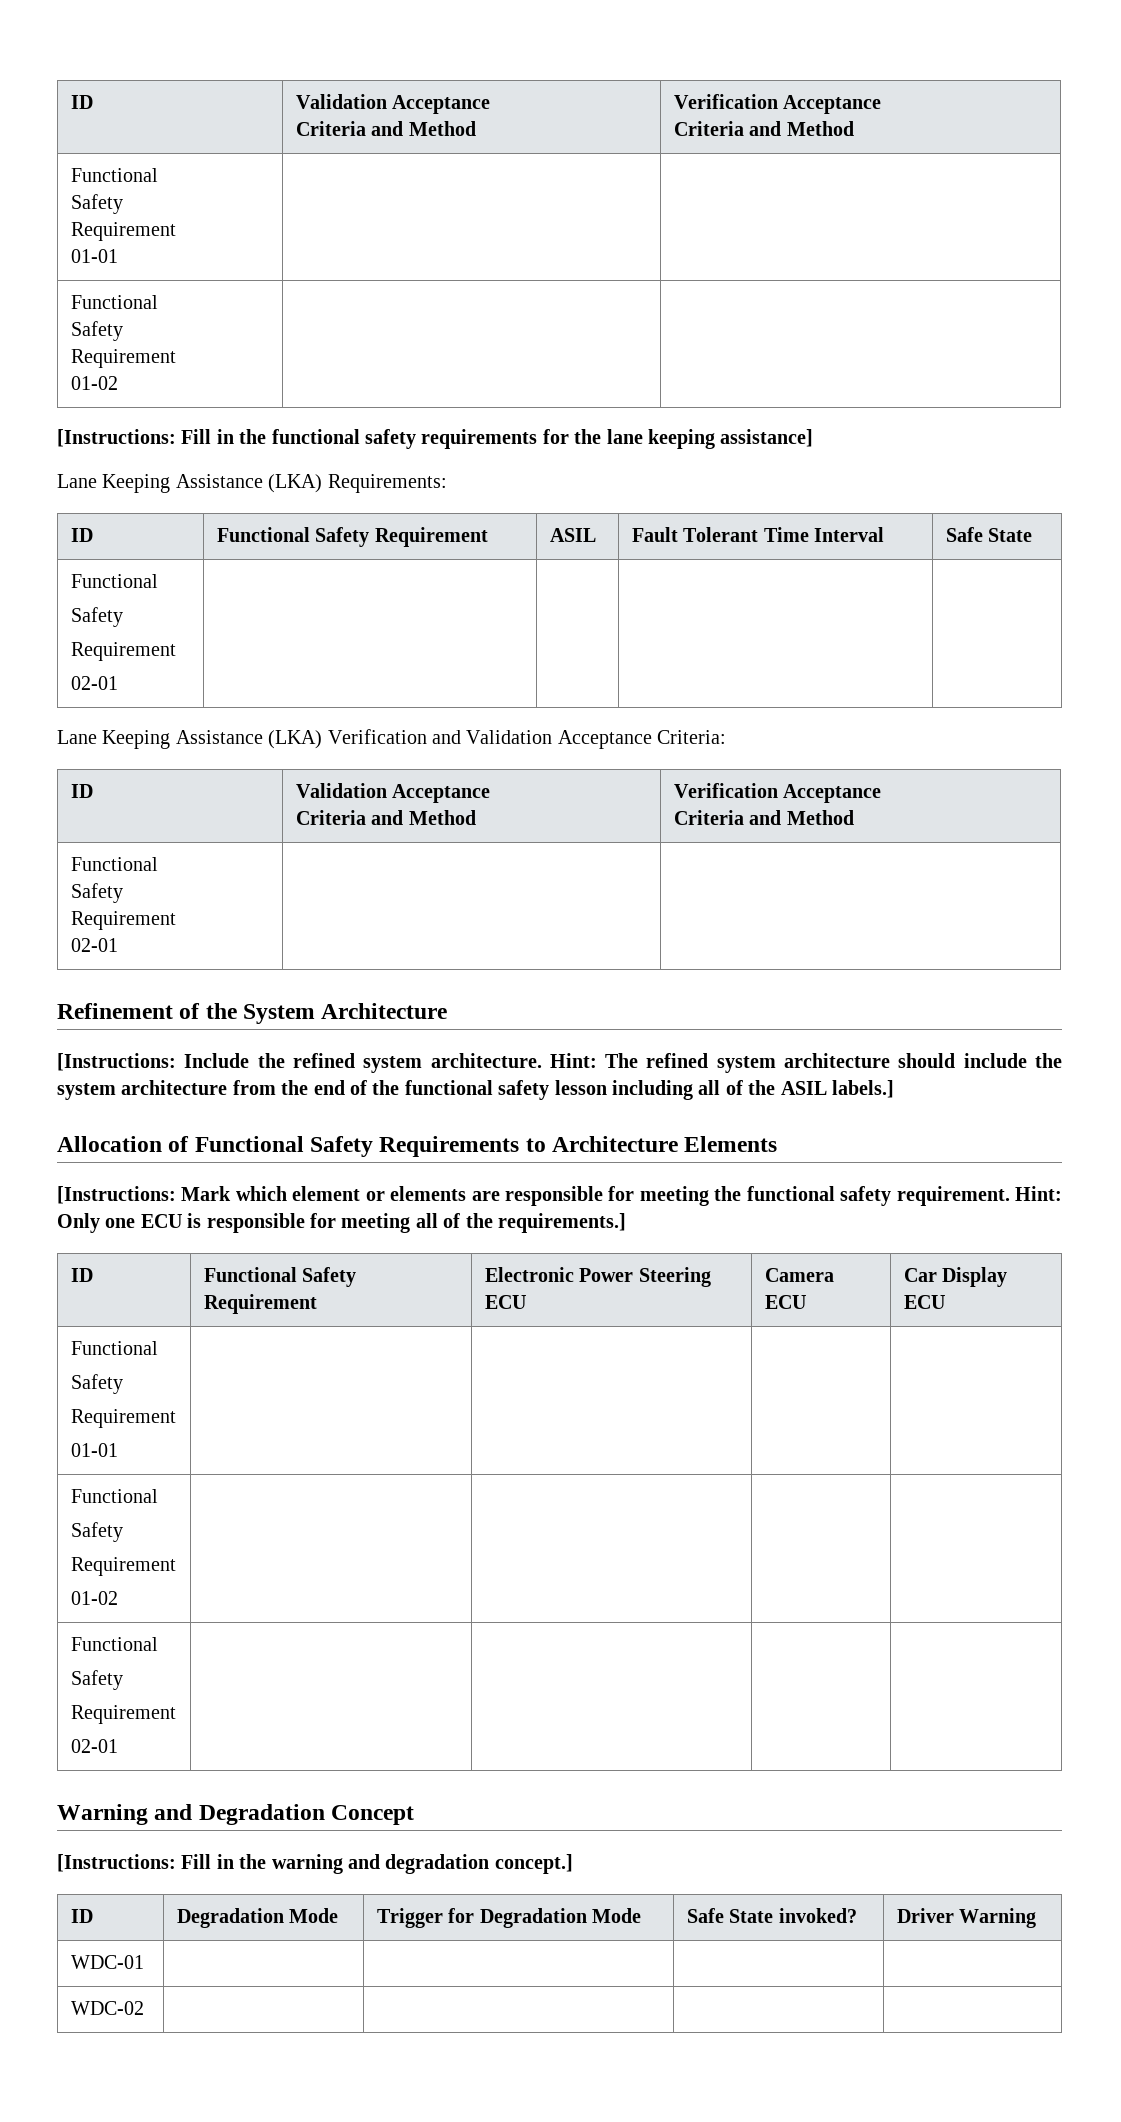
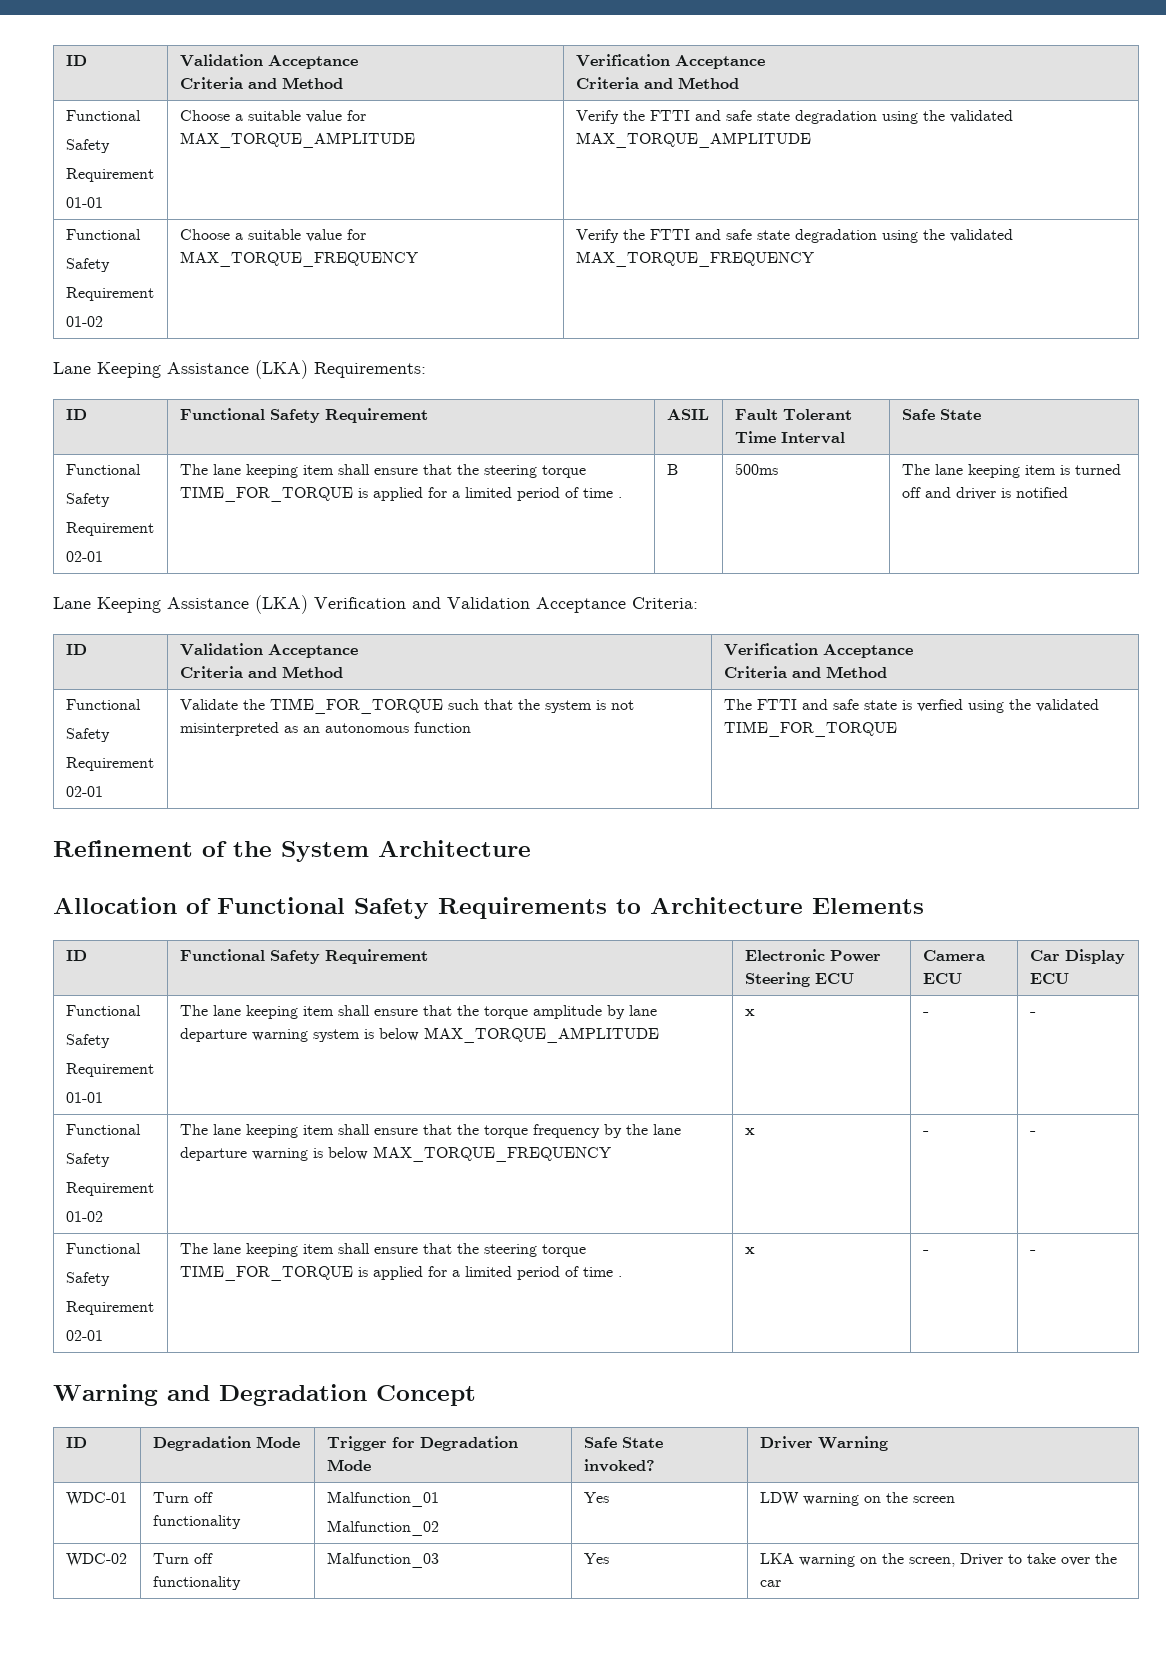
[70,295,158,309] [70,321,123,341] [70,349,176,368] [70,376,118,390] [57,429,814,449] | // Functional // Safety // Requirement // 01-02 | | // [Instructions: Fill in the functional safety requirements for the lane keeping assistance] -> [179,110,366,123] [179,132,415,148] [575,110,1013,124] [575,132,811,148] [65,229,141,240] [65,258,110,272] [65,287,154,301] [65,316,103,327] [179,229,366,242] [179,251,418,267] [575,229,1013,243] [575,251,814,267] Choose a suitable value for MAX_TORQUE_AMPLITUDE | Verify the FTTI and safe state degradation using the validated MAX_TORQUE_AMPLITUDE // Functional // Safety // Requirement // 01-02 | Choose a suitable value for MAX_TORQUE_FREQUENCY | Verify the FTTI and safe state degradation using the validated MAX_TORQUE_FREQUENCY
(118, 683) | | | -> [179,464,586,478] [179,486,622,502] [666,464,678,475] [734,463,778,475] [901,464,1121,478] [901,487,1068,500] The lane keeping item shall ensure that the steering torque TIME_FOR_TORQUE is applied for a limited period of time . | B | 500ms | The lane keeping item is turned off and driver is notified
(118, 945) | -> [179,698,634,714] [179,722,471,736] [723,699,1099,713] [723,721,897,737] Validate the TIME_FOR_TORQUE such that the system is not misinterpreted as an autonomous function | The FTTI and safe state is verfied using the validated TIME_FOR_TORQUE
[57,1053,1062,1073] [57,1080,894,1100] // [Instructions: Include the refined system architecture. Hint: The refined system architecture should include the system architecture from the end of the functional safety lesson including all of the ASIL labels.] -> (531, 848) none
[57,1186,1062,1206] [57,1213,626,1233] // [Instructions: Mark which element or elements are responsible for meeting the functional safety requirement. Hint: Only one ECU is responsible for meeting all of the requirements.] -> (924, 906) none
[70,1489,158,1503] [70,1522,123,1542] [70,1557,176,1576] [70,1591,118,1605] [70,1637,158,1651] [70,1670,123,1690] [70,1705,176,1724] [70,1739,118,1753] [57,1804,415,1825] [57,1854,573,1874] | | | // Functional // Safety // Requirement // 01-02 | | | | // Functional // Safety // Requirement // 02-01 | | | | // Warning and Degradation Concept // [Instructions: Fill in the warning and degradation concept.] -> [179,1005,657,1019] [179,1027,659,1043] [744,1009,755,1016] [922,1012,929,1016] [1029,1012,1036,1016] [65,1124,141,1135] [65,1153,110,1167] [65,1182,154,1196] [65,1211,103,1222] [179,1124,681,1138] [179,1146,611,1162] [744,1128,755,1135] [922,1131,929,1135] [1029,1131,1036,1135] [65,1243,141,1254] [65,1272,110,1286] [65,1301,154,1315] [65,1330,103,1341] [179,1243,586,1257] [179,1265,622,1281] [744,1247,755,1254] [922,1250,929,1254] [1029,1250,1036,1254] [53,1384,476,1406] The lane keeping item shall ensure that the torque amplitude by lane departure warning system is below MAX_TORQUE_AMPLITUDE | x | - | - // Functional // Safety // Requirement // 01-02 | The lane keeping item shall ensure that the torque frequency by the lane departure warning is below MAX_TORQUE_FREQUENCY | x | - | - // Functional // Safety // Requirement // 02-01 | The lane keeping item shall ensure that the steering torque TIME_FOR_TORQUE is applied for a limited period of time . | x | - | - // Warning and Degradation Concept
[70,2001,144,2015] | | | // WDC-02 | | | | -> [152,1492,213,1503] [152,1515,241,1529] [326,1491,439,1507] [326,1520,439,1536] [583,1492,609,1503] [759,1492,955,1506] [65,1553,127,1567] [152,1553,213,1564] [152,1576,241,1590] [326,1552,439,1568] [583,1553,609,1564] [759,1553,1117,1567] [759,1580,781,1587] Turn off functionality | Malfunction_01 // Malfunction_02 | Yes | LDW warning on the screen // WDC-02 | Turn off functionality | Malfunction_03 | Yes | LKA warning on the screen, Driver to take over the car

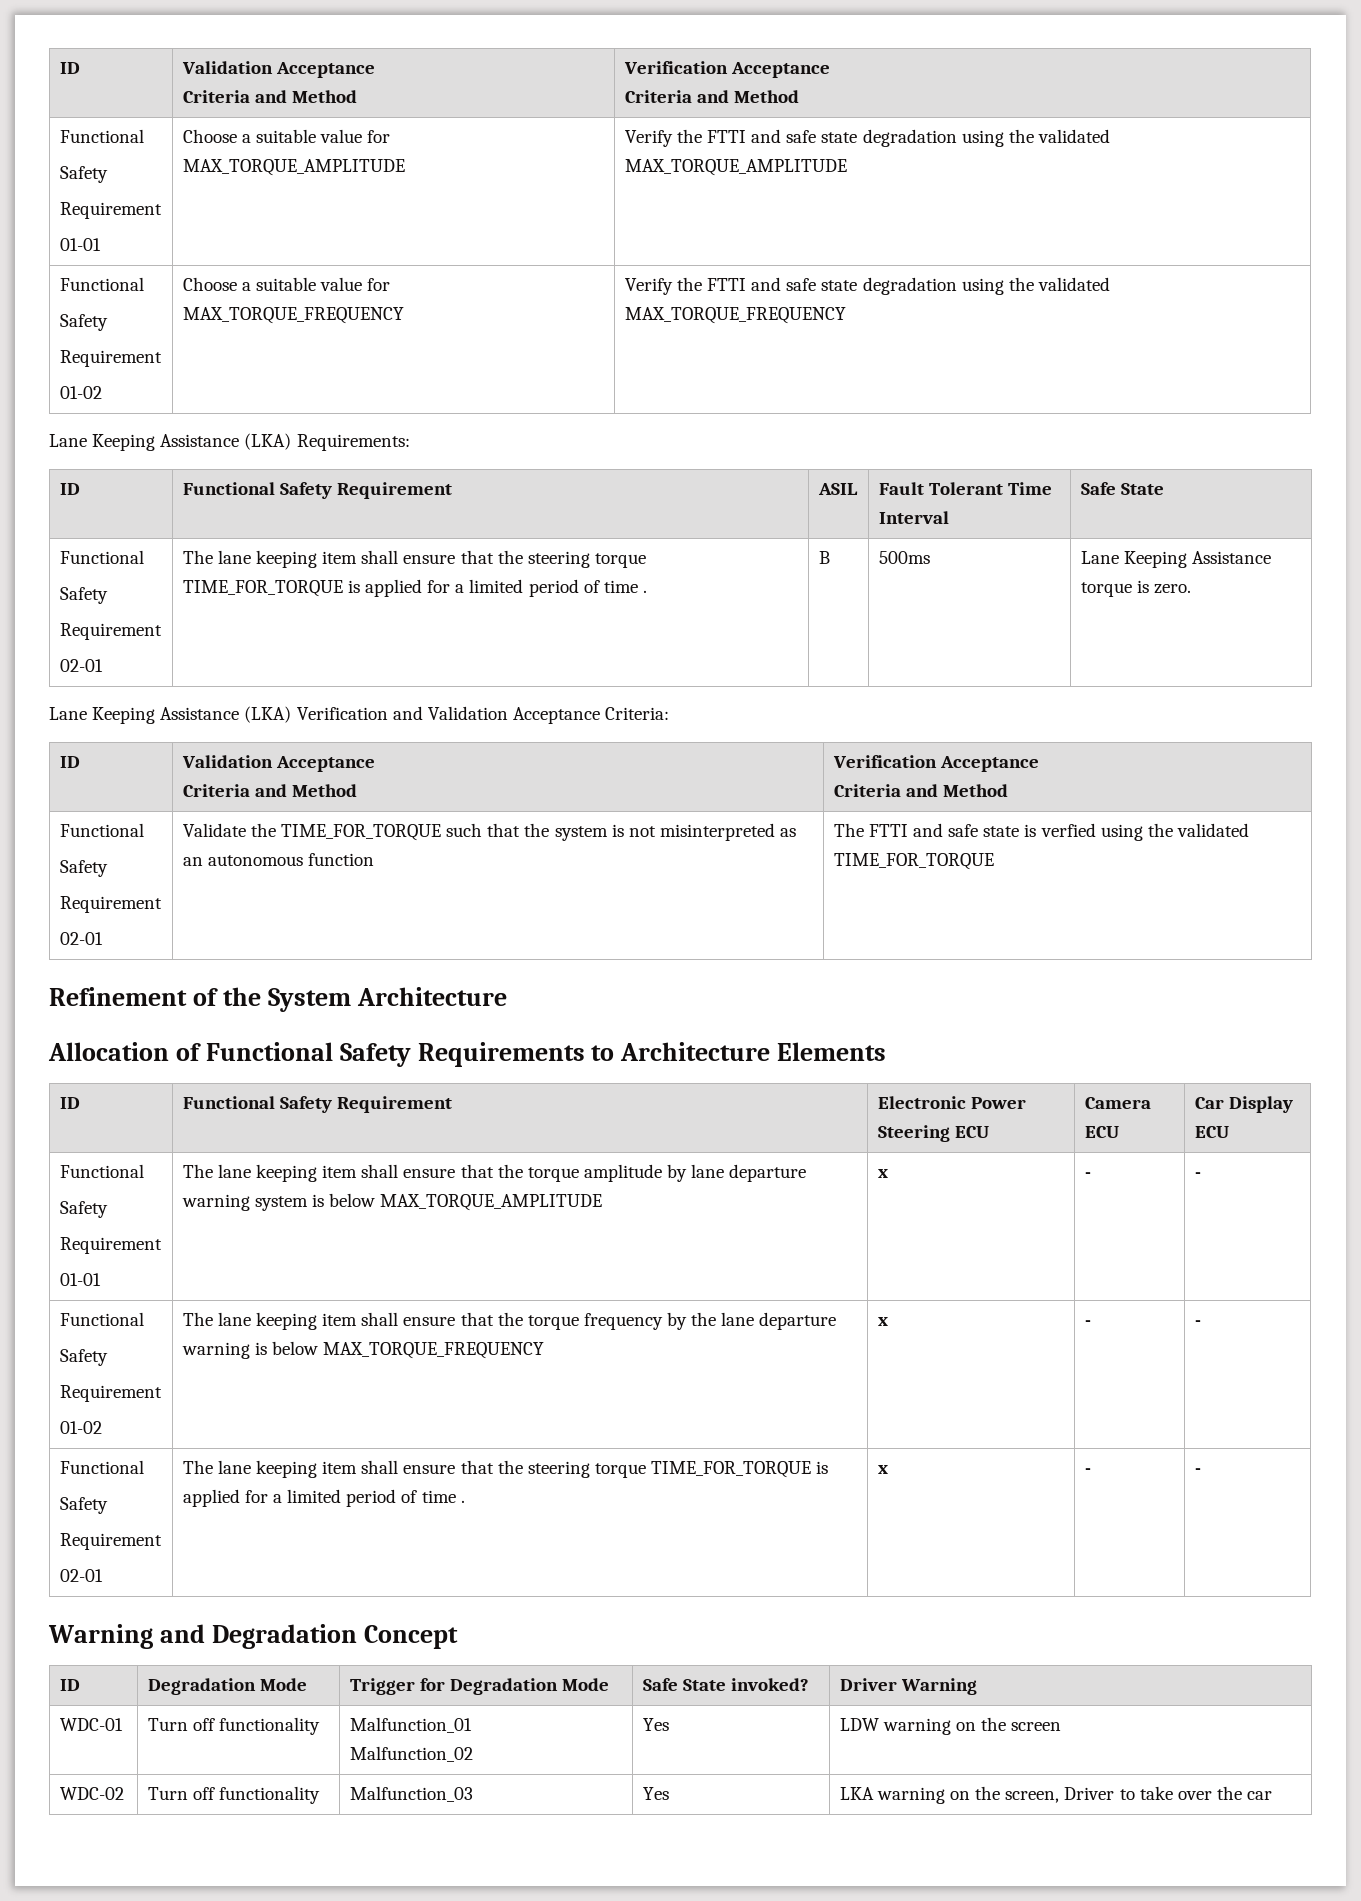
[901,464,1121,478] [901,487,1068,500] The lane keeping item is turned off and driver is notified -> [1080,551,1272,568] [1080,580,1192,597] Lane Keeping Assistance torque is zero.

